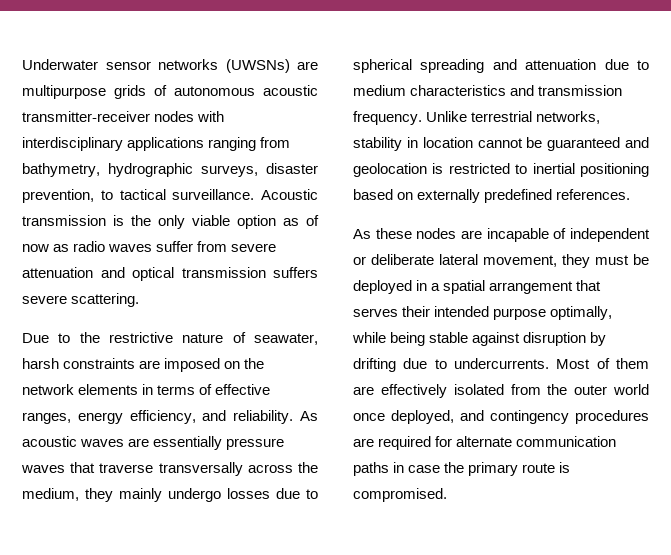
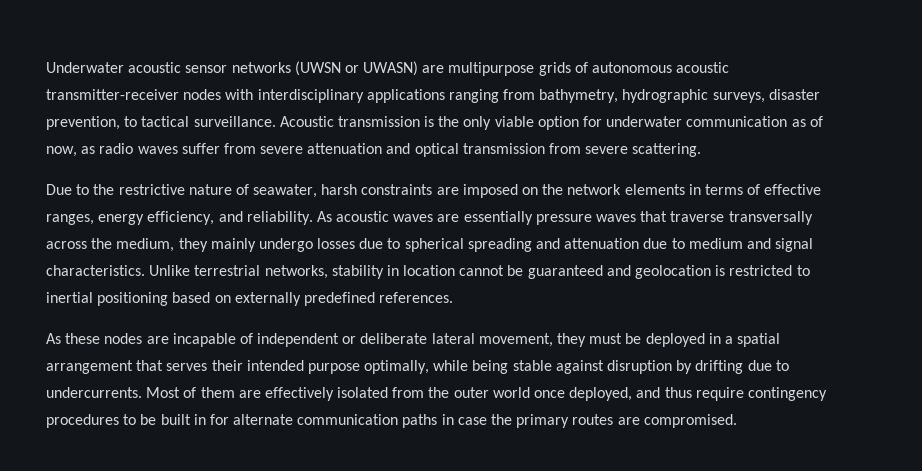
(98, 64) none -> [128,62,182,73] acoustic
[225,59,290,73] (UWSNs) -> [294,61,419,76] (UWSN or UWASN)
(276, 222) none -> [583,116,788,127] for underwater communication
[22,244,49,252] now -> [46,146,77,157] now,
[273,267,318,278] suffers -> [549,143,582,154] from
[410,85,623,96] [353,111,422,125] characteristics and transmission frequency. -> [746,238,814,252] [46,265,145,276] and signal characteristics.
[490,410,649,424] [353,436,432,450] contingency procedures are required -> [664,387,827,401] [46,414,206,428] thus require contingency procedures to be built in
[522,462,571,473] route is -> [572,414,640,425] routes are

